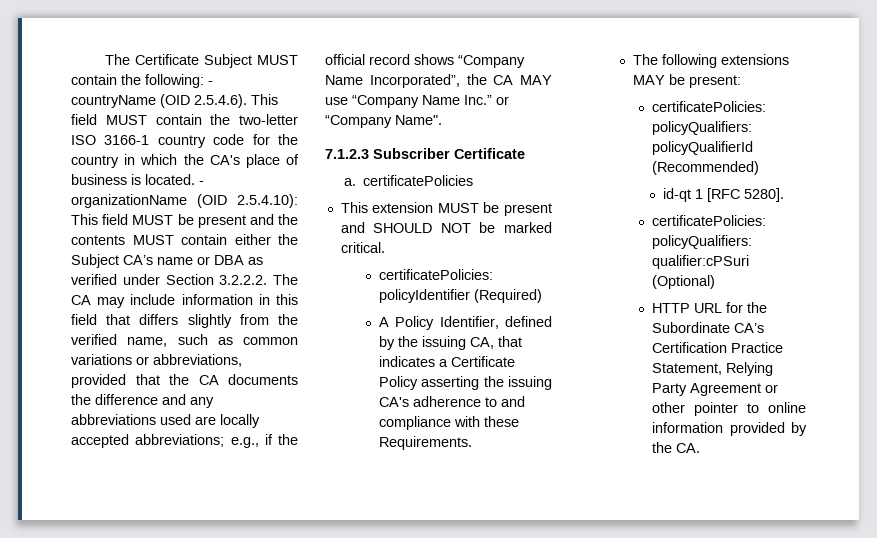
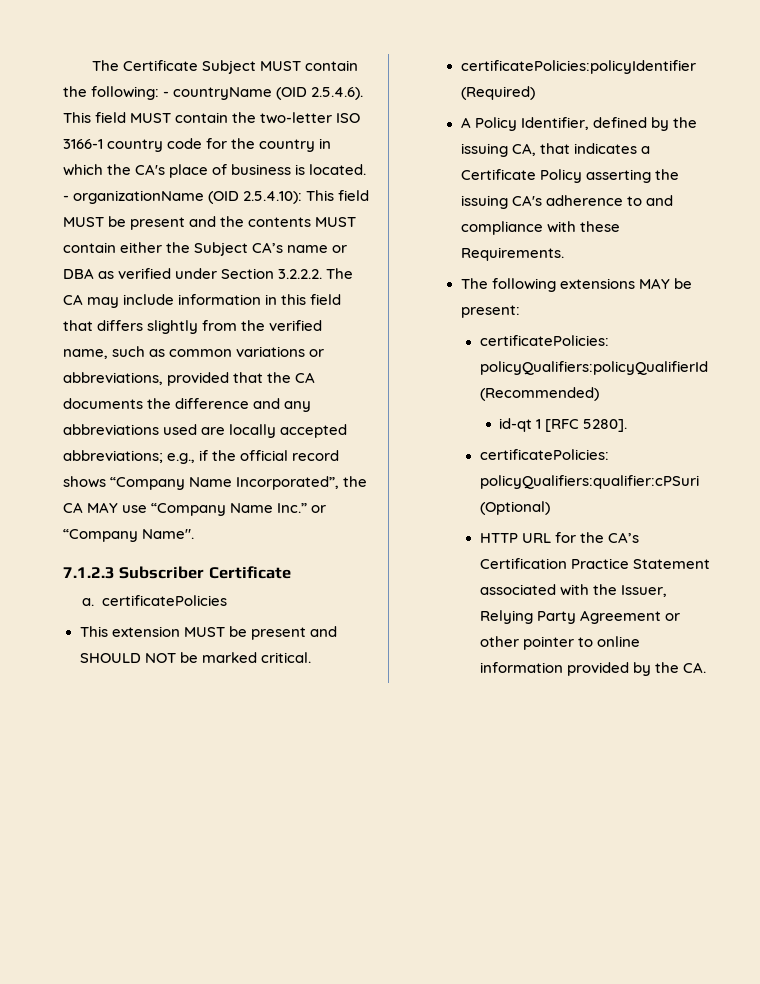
[652,322,731,333] Subordinate -> (605, 537) none
[652,363,723,375] Statement, -> [633,559,711,569] [479,584,668,597] Statement associated with the Issuer,

